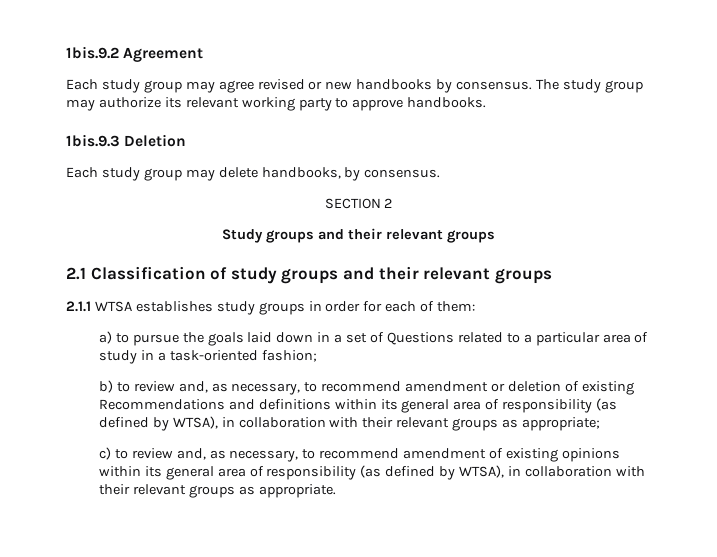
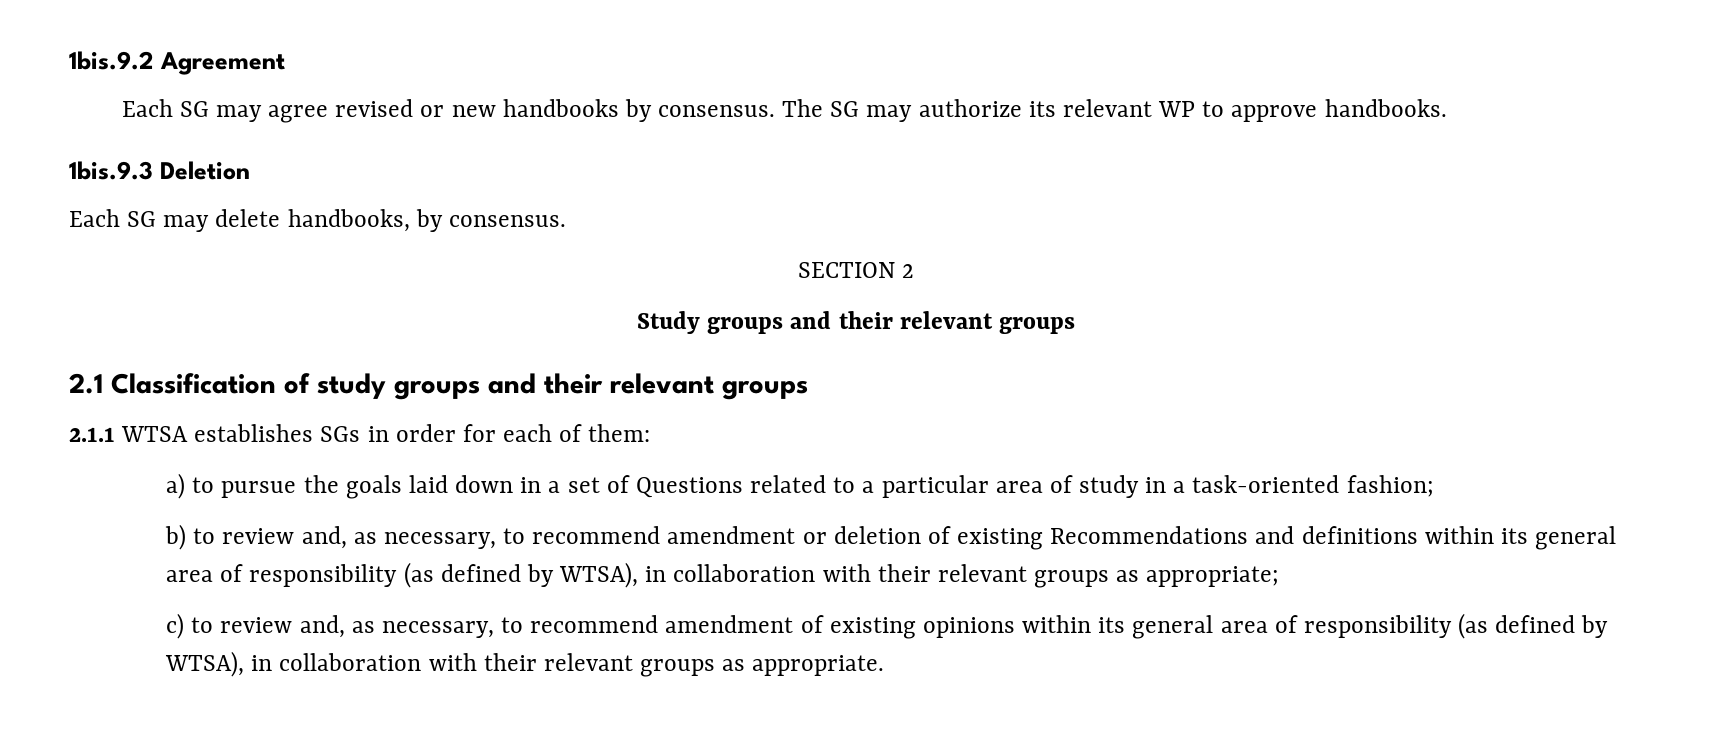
[101,79,182,93] study group -> [179,101,209,117] SG
[562,79,643,93] study group -> [830,101,860,117] SG
[241,97,332,111] working party -> [1158,101,1196,117] WP
[101,167,182,181] study group -> [127,211,157,227] SG
[216,301,305,315] study groups -> [320,426,361,442] SGs

